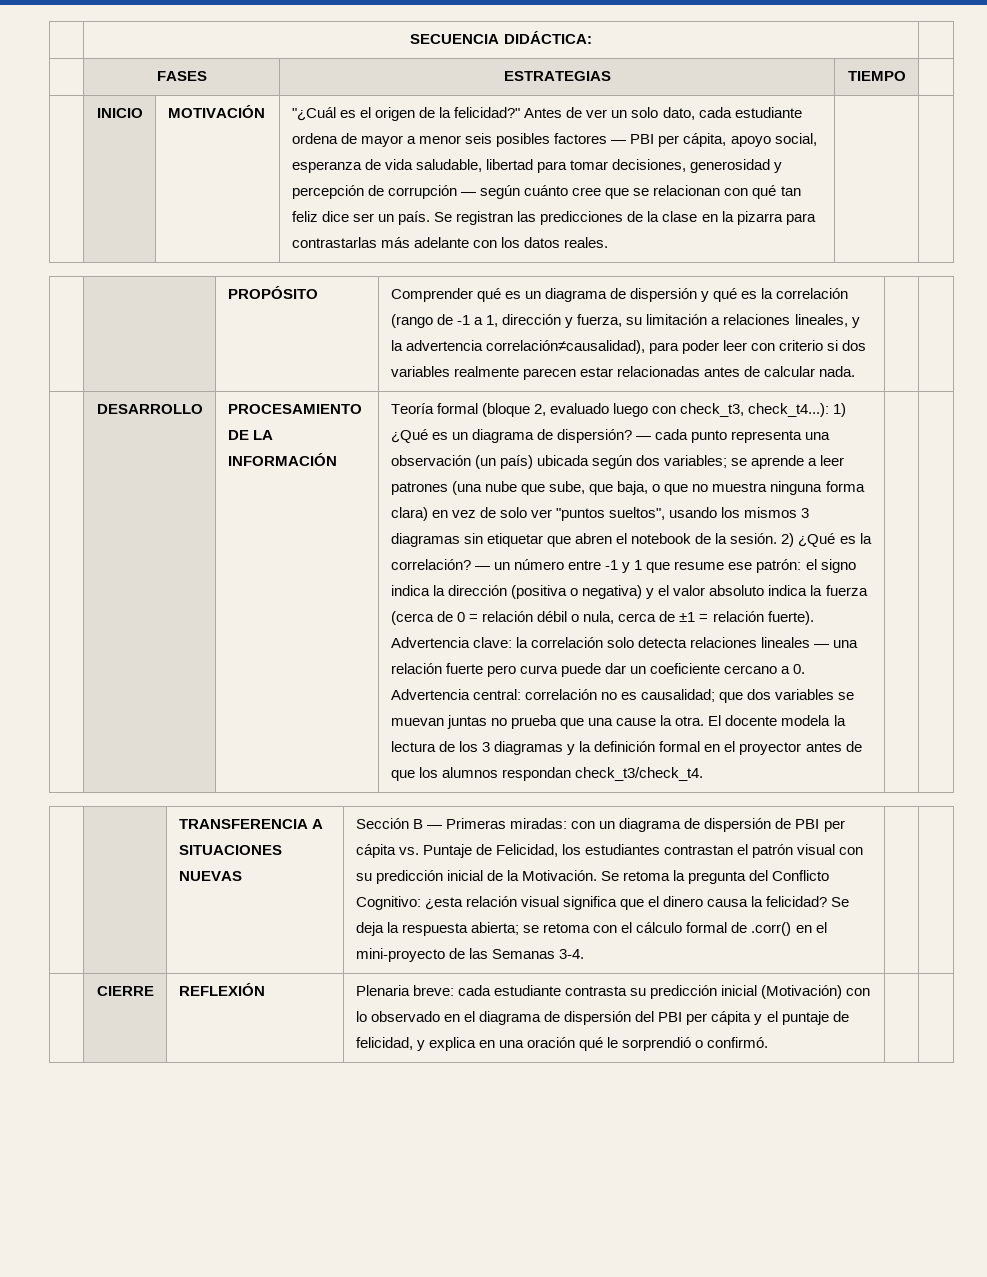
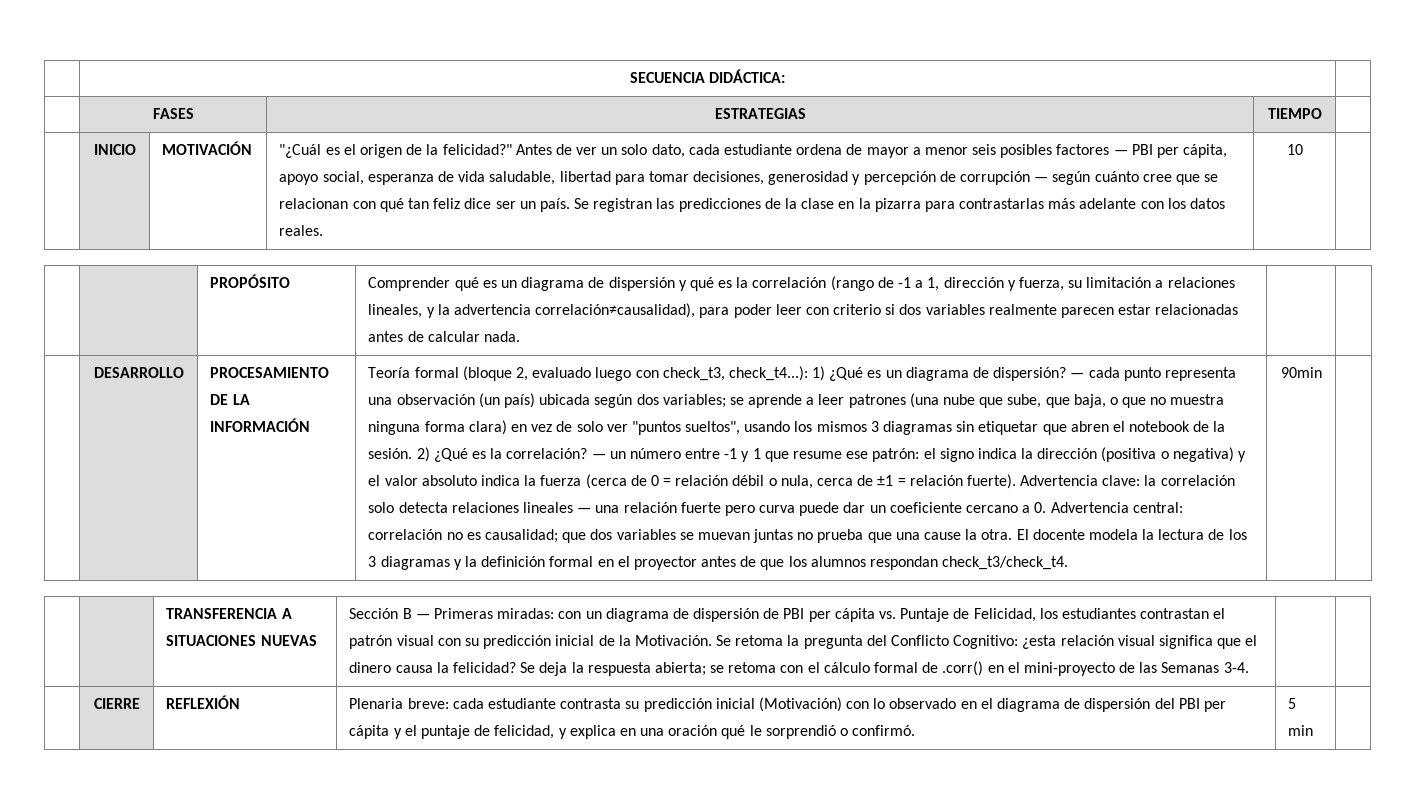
(609, 242) none -> [1286,144,1303,155] 10
(704, 774) none -> [1280,367,1322,378] 90min
(769, 1042) none -> [1288,698,1297,709] [1288,725,1314,736] 5 min

